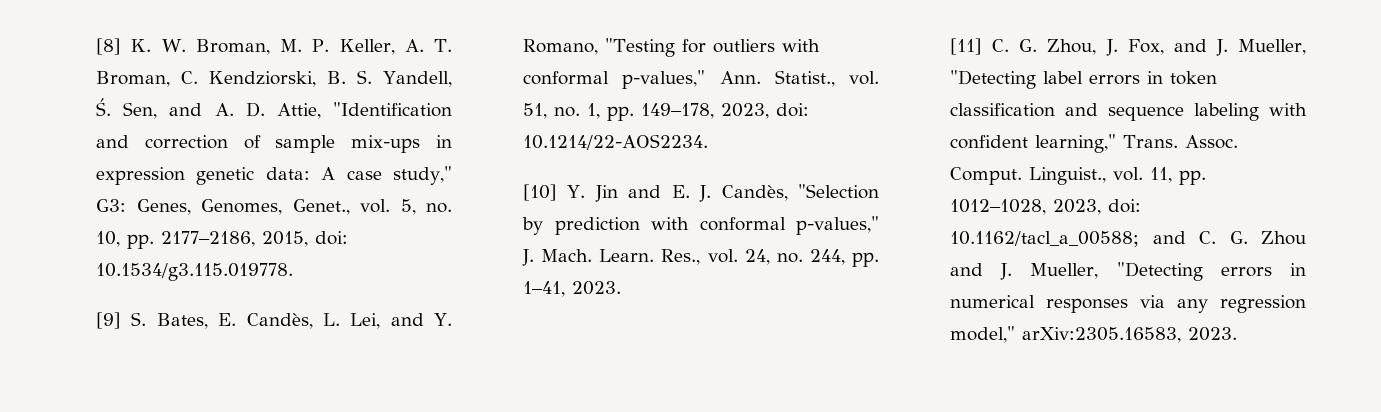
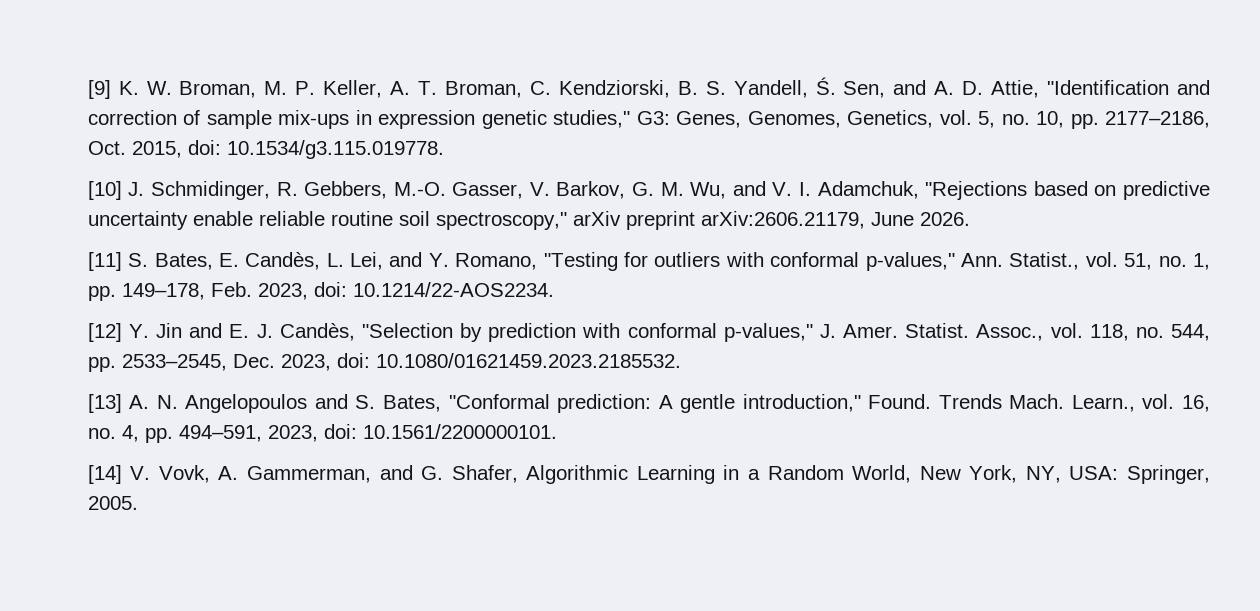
[96,38,122,55] [8] -> [87,80,111,99] [9]
[265,166,453,185] data: A case study," -> [553,110,631,128] studies,"
[292,199,350,215] Genet., -> [847,110,934,128] Genetics,
(256, 239) none -> [87,141,126,155] Oct.
[96,312,122,329] [9] -> [87,181,1210,200] [87,211,970,230] [87,252,122,271] [10] J. Schmidinger, R. Gebbers, M.-O. Gasser, V. Barkov, G. M. Wu, and V. I. Adamchuk, "Rejections based on predictive uncertainty enable reliable routine soil spectroscopy," arXiv preprint arXiv:2606.21179, June 2026. // [11]
(715, 111) none -> [210,282,252,297] Feb.
[523,184,558,201] [10] -> [87,323,122,342] [12]
[541,249,879,267] [523,281,622,297] [950,38,1307,56] [950,70,1218,89] [950,103,1307,121] [950,134,1239,153] [950,167,1207,185] [950,199,1142,215] [950,231,1306,247] [950,262,1306,281] [950,295,1306,313] [950,326,1238,343] Mach. Learn. Res., vol. 24, no. 244, pp. 1–41, 2023. // [11] C. G. Zhou, J. Fox, and J. Mueller, "Detecting label errors in token classification and sequence labeling with confident learning," Trans. Assoc. Comput. Linguist., vol. 11, pp. 1012–1028, 2023, doi: 10.1162/tacl_a_00588; and C. G. Zhou and J. Mueller, "Detecting errors in numerical responses via any regression model," arXiv:2305.16583, 2023. -> [843,323,1210,341] [87,353,681,372] [87,394,1211,413] [87,424,557,443] [87,465,1210,484] [87,496,138,510] Amer. Statist. Assoc., vol. 118, no. 544, pp. 2533–2545, Dec. 2023, doi: 10.1080/01621459.2023.2185532. // [13] A. N. Angelopoulos and S. Bates, "Conformal prediction: A gentle introduction," Found. Trends Mach. Learn., vol. 16, no. 4, pp. 494–591, 2023, doi: 10.1561/2200000101. // [14] V. Vovk, A. Gammerman, and G. Shafer, Algorithmic Learning in a Random World, New York, NY, USA: Springer, 2005.

